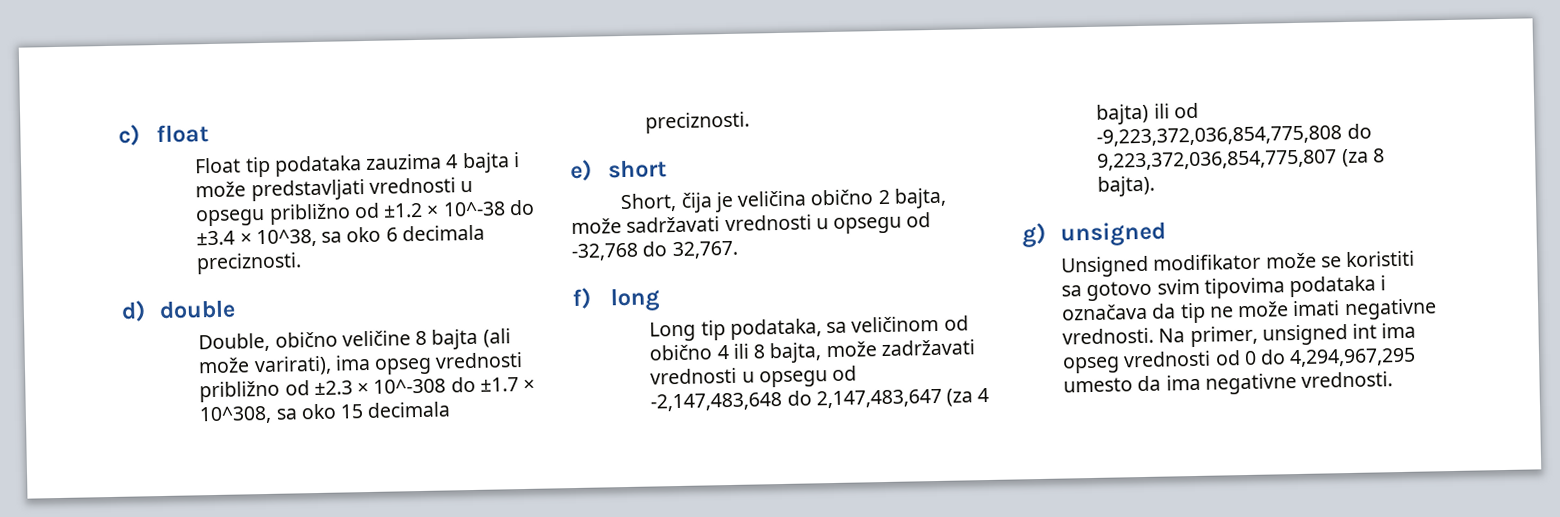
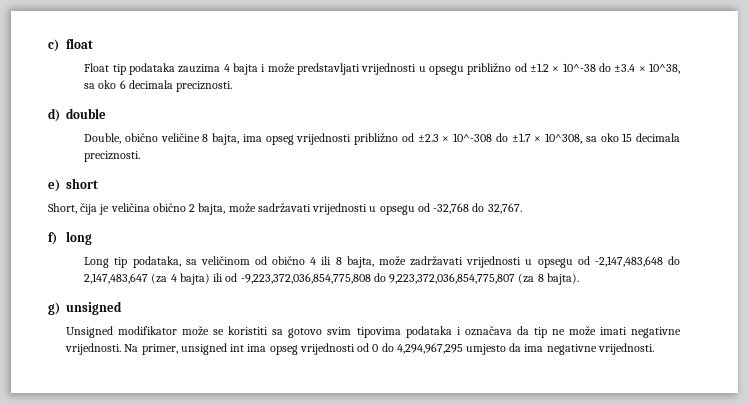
[368,177,456,194] vrednosti -> [361,63,417,75] vrijednosti
[431,328,511,350] [198,352,524,377] bajta (ali može varirati), ima opseg vrednosti -> [212,133,352,145] bajta, ima opseg vrijednosti
[724,214,812,232] vrednosti -> [312,203,368,215] vrijednosti
[650,367,738,385] vrednosti -> [466,256,522,268] vrijednosti
[1062,327,1155,345] vrednosti. -> [65,343,122,355] vrijednosti.
[1123,350,1212,368] vrednosti -> [299,343,355,355] vrijednosti
[1063,377,1134,393] umesto -> [465,344,506,355] umjesto
[1301,371,1394,388] vrednosti. -> [597,343,654,355] vrijednosti.

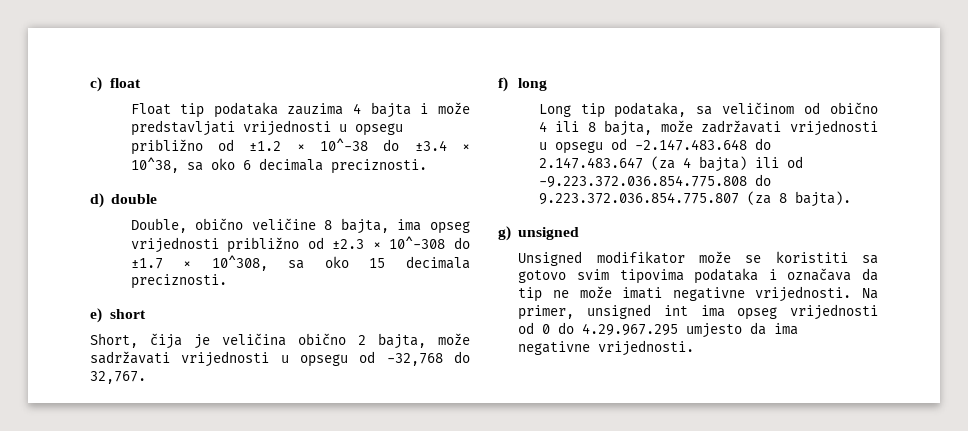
[594,256,680,267] [84,273,149,284] -2,147,483,648 do 2,147,483,647 -> [634,138,771,151] [538,157,643,169] -2.147.483.648 do 2.147.483.647
[240,273,516,284] -9,223,372,036,854,775,808 do 9,223,372,036,854,775,807 -> [538,174,771,188] [538,192,739,205] -9.223.372.036.854.775.808 do 9.223.372.036.854.775.807
[396,343,463,354] 4,294,967,295 -> [582,323,679,336] 4.29.967.295

